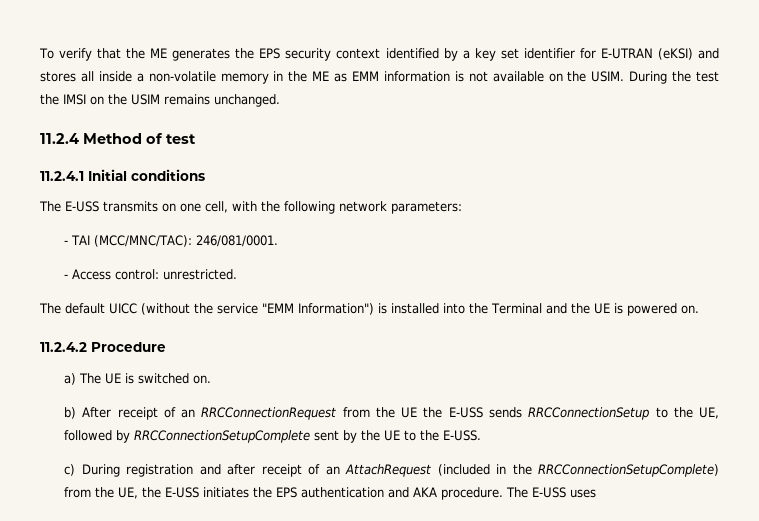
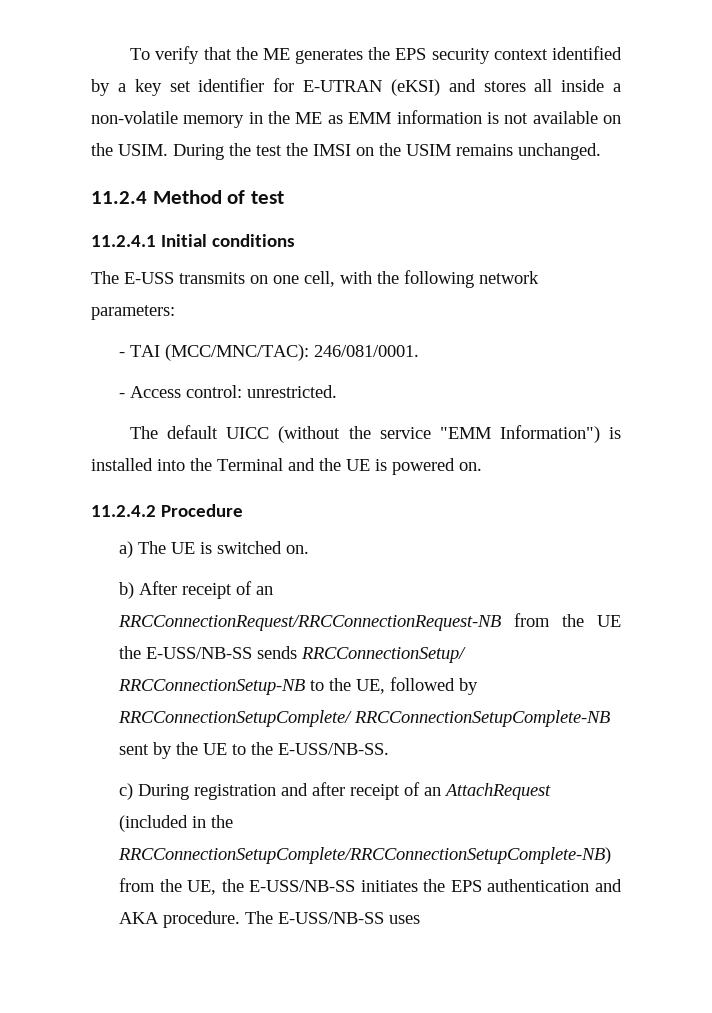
[201,407,337,420] RRCConnectionRequest -> [118,615,502,631] RRCConnectionRequest/RRCConnectionRequest-NB
[448,407,650,420] E-USS sends RRCConnectionSetup -> [146,646,467,663] [118,679,306,695] E-USS/NB-SS sends RRCConnectionSetup/ RRCConnectionSetup-NB
[134,430,311,443] RRCConnectionSetupComplete -> [118,710,611,727] RRCConnectionSetupComplete/ RRCConnectionSetupComplete-NB
[443,430,482,441] E-USS. -> [278,743,390,755] E-USS/NB-SS.
[538,464,719,477] RRCConnectionSetupComplete) -> [118,847,612,864] RRCConnectionSetupComplete/RRCConnectionSetupComplete-NB)
[165,487,200,498] E-USS -> [249,880,356,892] E-USS/NB-SS
[532,487,567,498] E-USS -> [278,912,385,924] E-USS/NB-SS

